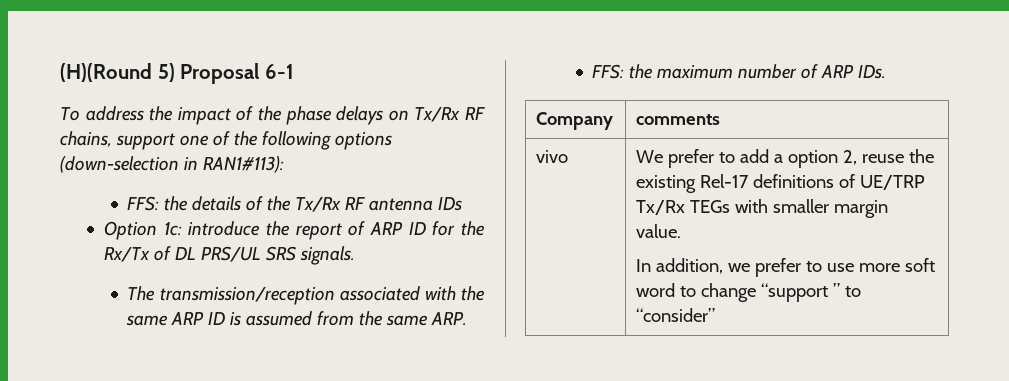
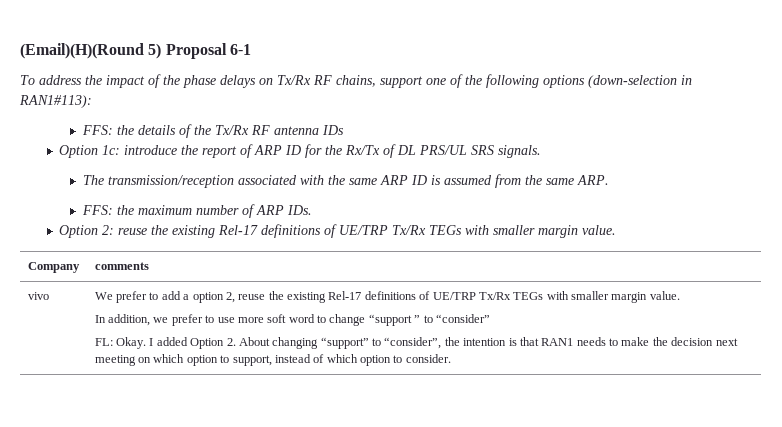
[60,63,152,82] (H)(Round -> [20,43,144,59] (Email)(H)(Round
(887, 72) none -> [59,224,617,238] // Option 2: reuse the existing Rel-17 definitions of UE/TRP Tx/Rx TEGs with smaller margin value.
(716, 315) none -> [94,337,738,349] [94,354,451,366] // FL: Okay. I added Option 2. About changing “support” to “consider”, the intention is that RAN1 needs to make the decision next meeting on which option to support, instead of which option to consider.

